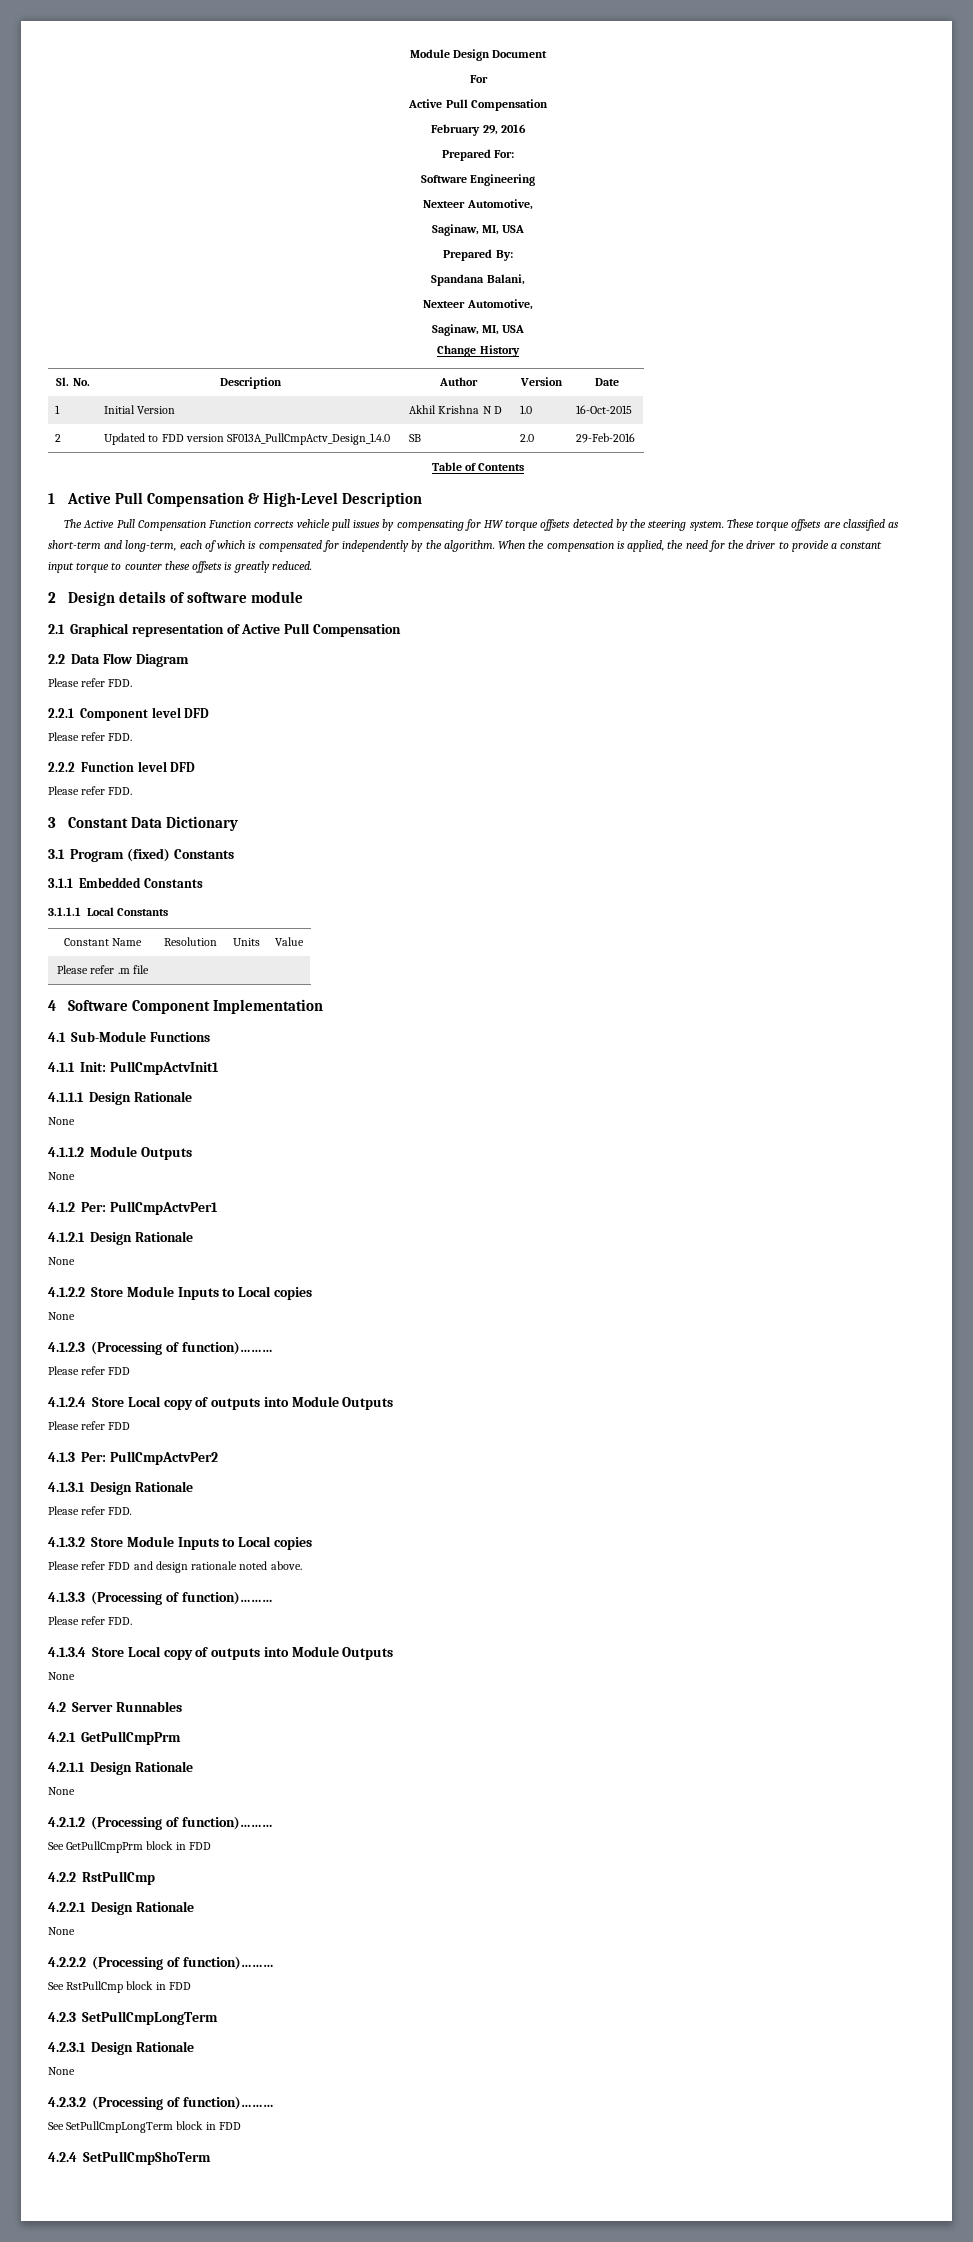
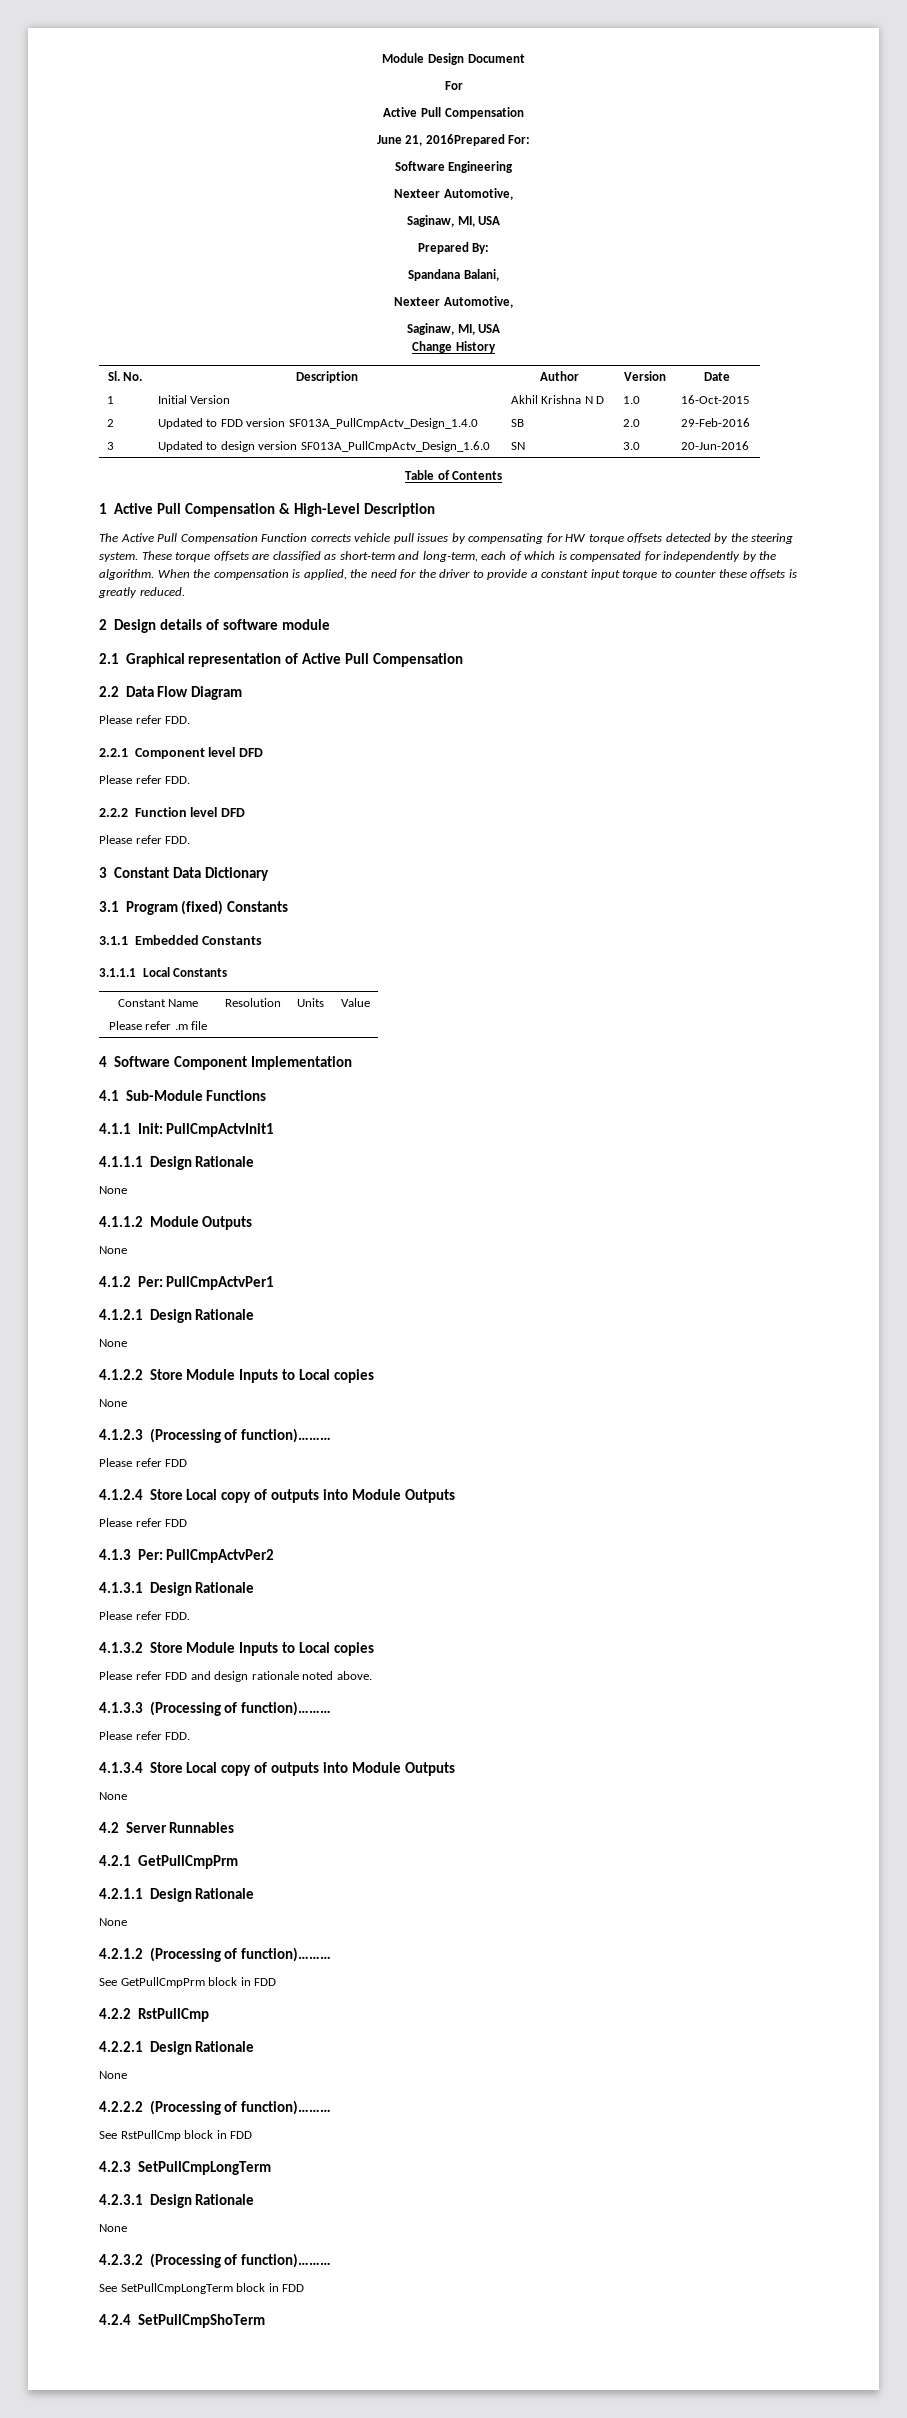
[431,124,526,136] [441,149,491,161] February 29, 2016 // Prepared -> [376,134,505,146] June 21, 2016Prepared
(636, 438) none -> [106,442,114,450] [157,441,490,452] [510,442,525,450] [622,442,640,450] [680,441,749,450] // 3 | Updated to design version SF013A_PullCmpActv_Design_1.6.0 | SN | 3.0 | 20-Jun-2016

